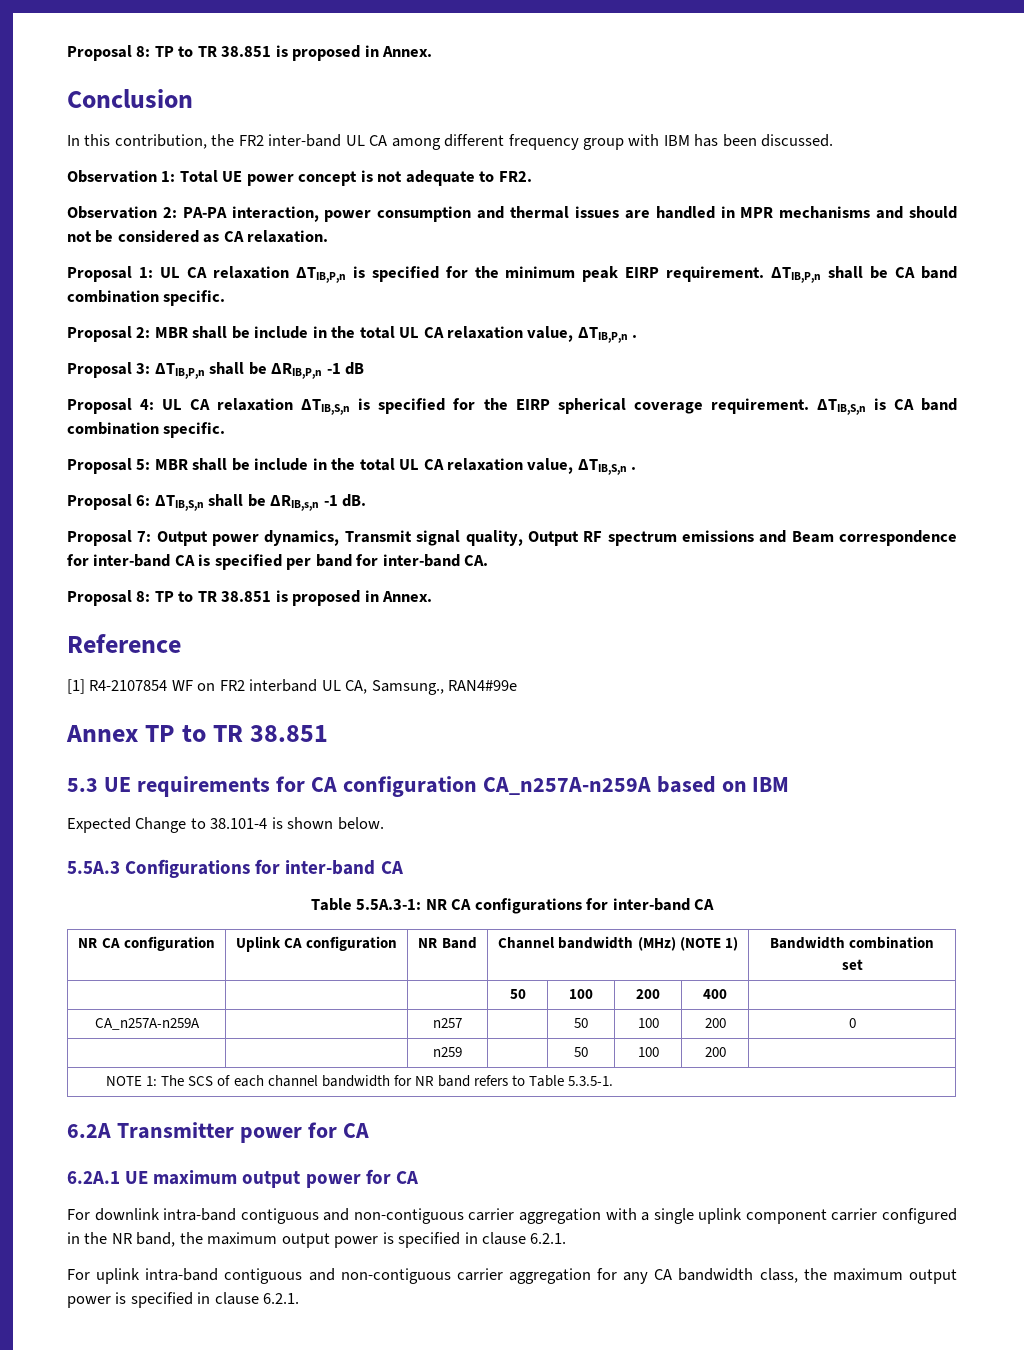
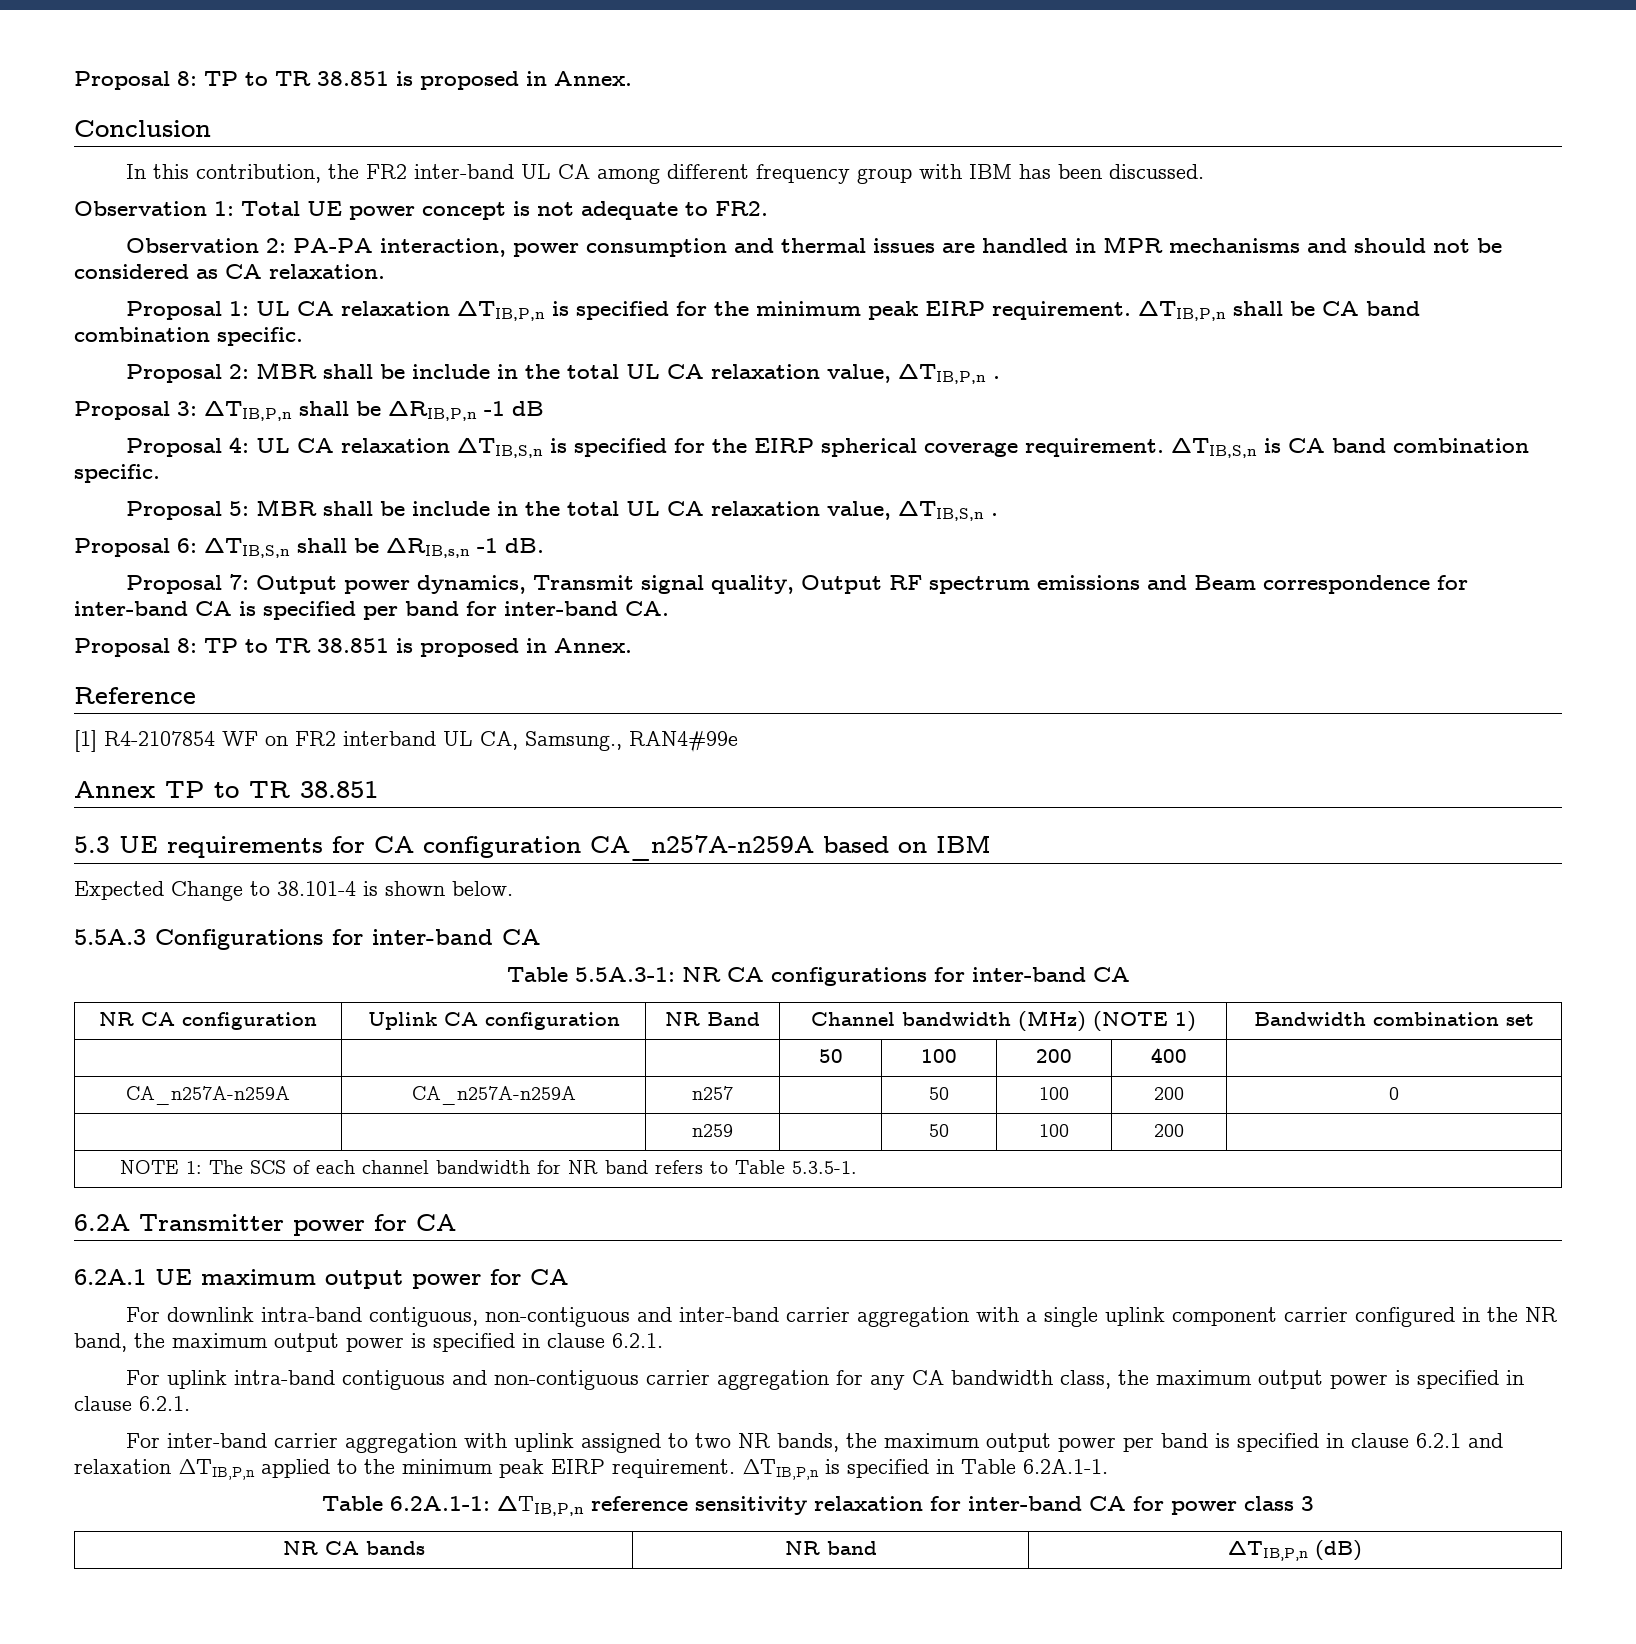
(200, 1024) none -> [411,1086,576,1105] CA_n257A-n259A
[240,1208,464,1224] contiguous and non-contiguous -> [369,1307,780,1327] contiguous, non-contiguous and inter-band
(300, 1298) none -> [126,1433,1504,1453] [74,1459,1108,1480] [322,1495,1314,1516] [282,1541,425,1555] [784,1541,877,1555] [1228,1540,1363,1561] // For inter-band carrier aggregation with uplink assigned to two NR bands, the maximum output power per band is specified in clause 6.2.1 and relaxation ΔTIB,P,n applied to the minimum peak EIRP requirement. ΔTIB,P,n is specified in Table 6.2A.1-1. // Table 6.2A.1-1: ΔTIB,P,n reference sensitivity relaxation for inter-band CA for power class 3 // NR CA bands | NR band | ΔTIB,P,n (dB)

